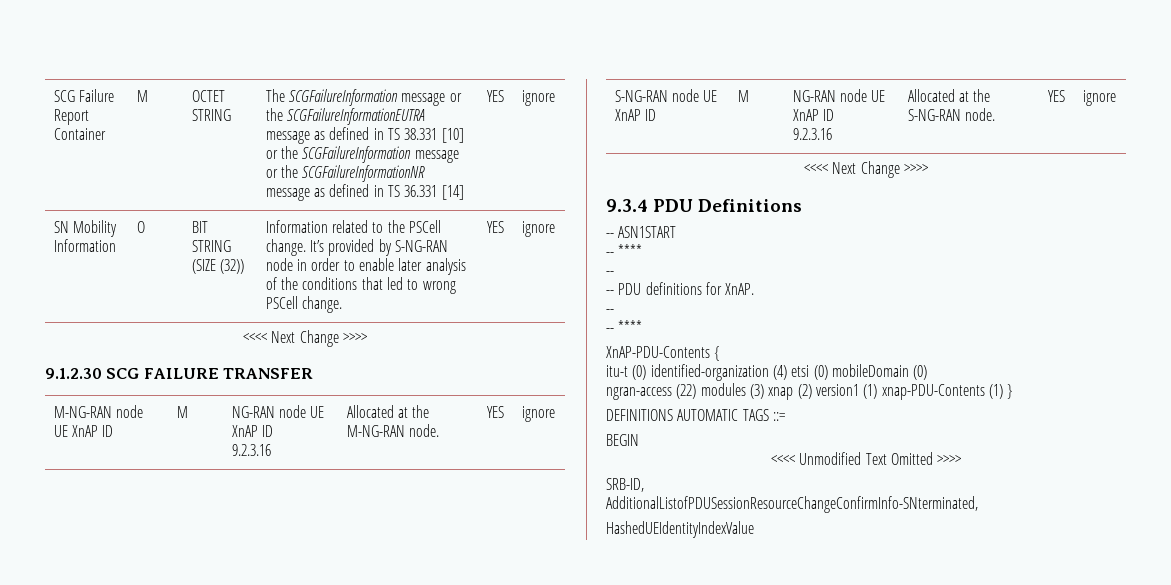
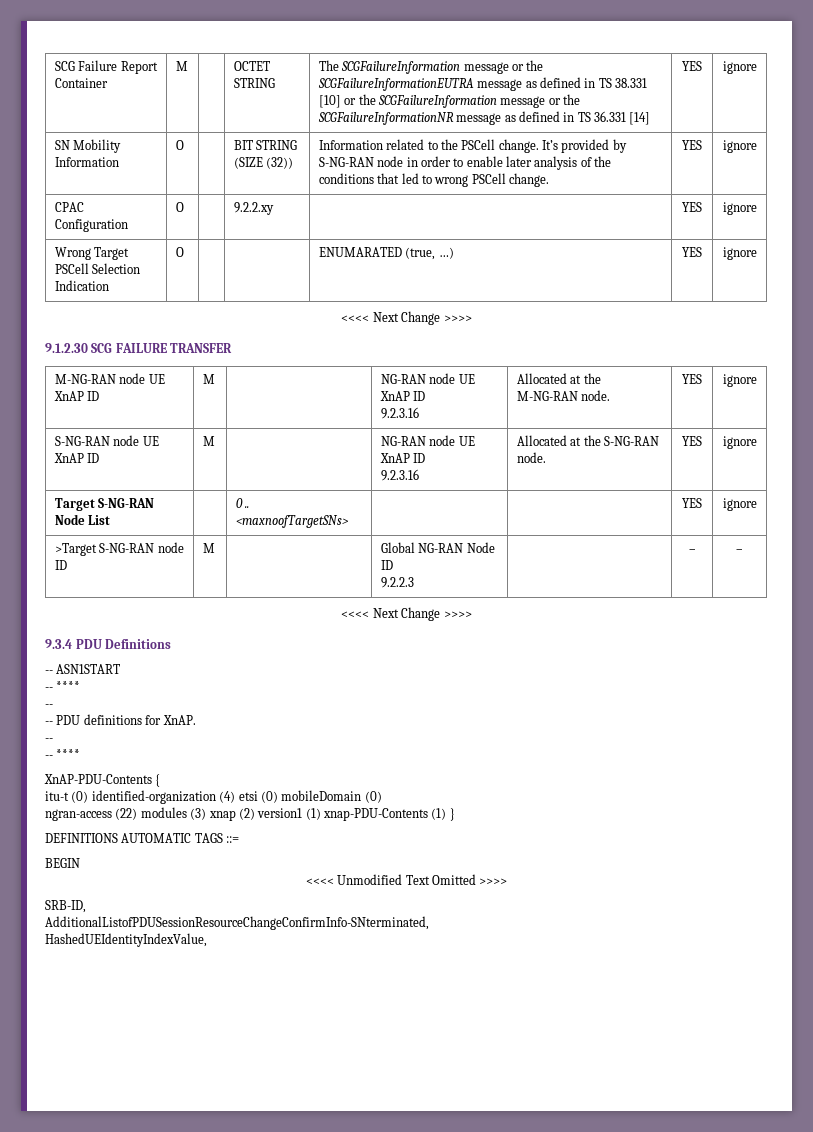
(555, 229) none -> [54,202,84,212] [54,219,128,232] [175,202,184,212] [233,202,274,215] [682,202,702,212] [722,202,757,215] [54,247,130,260] [54,263,141,274] [54,280,109,291] [175,247,184,257] [318,247,454,260] [682,247,702,257] [722,247,757,260] // CPAC Configuration | O | | 9.2.2.xy | | YES | ignore // Wrong Target PSCell Selection Indication | O | | | ENUMARATED (true, …) | YES | ignore
(1116, 98) none -> [54,498,155,511] [54,514,111,525] [235,498,250,508] [235,515,349,528] [682,498,702,508] [722,498,757,511] [54,542,184,556] [54,560,67,570] [202,543,215,553] [380,542,495,553] [380,560,393,570] [380,577,414,588] [688,549,696,553] [736,549,743,553] // Target S-NG-RAN Node List | | 0 .. <maxnoofTargetSNs> | | | YES | ignore // >Target S-NG-RAN node ID | M | | Global NG-RAN Node ID // 9.2.2.3 | | – | –
[606,521,754,538] HashedUEIdentityIndexValue -> [45,933,207,947] HashedUEIdentityIndexValue,

